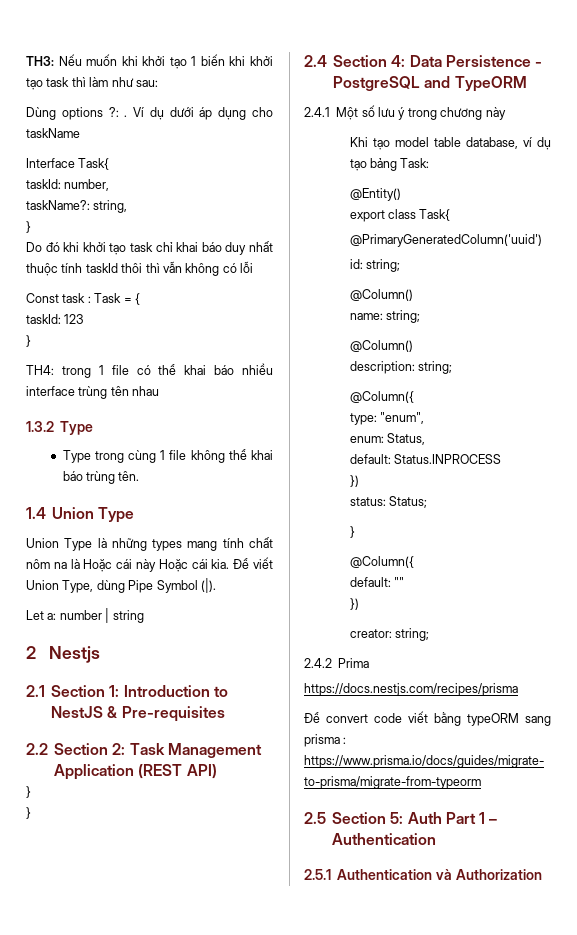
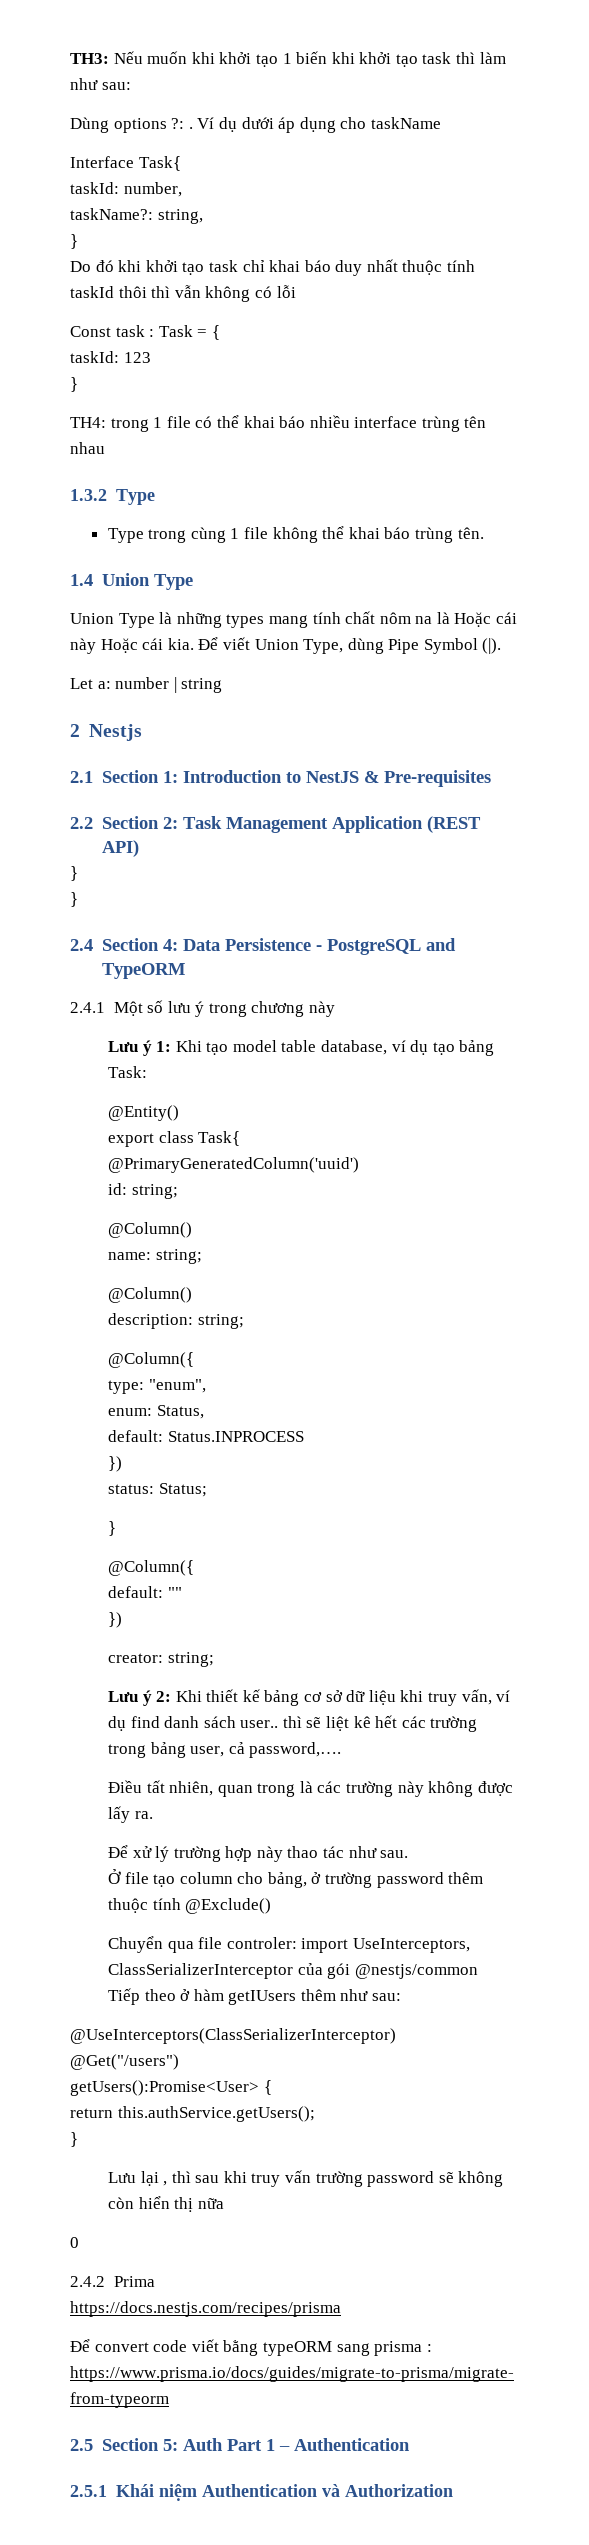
(506, 113) none -> [107,1040,172,1056] Lưu ý 1:
(429, 634) none -> [107,1689,511,1706] [107,1715,478,1732] [107,1742,342,1758] [107,1780,513,1797] [107,1806,153,1823] [107,1845,409,1862] [107,1869,484,1888] [107,1898,272,1914] [107,1936,470,1953] [107,1963,478,1979] [107,1988,402,2005] [70,2028,396,2044] [70,2054,179,2070] [70,2080,272,2096] [70,2106,315,2122] [70,2132,78,2147] [107,2170,504,2187] [107,2196,224,2212] [70,2237,79,2248] // Lưu ý 2: Khi thiết kế bảng cơ sở dữ liệu khi truy vấn, ví dụ find danh sách user.. thì sẽ liệt kê hết các trường trong bảng user, cả password,…. // Điều tất nhiên, quan trong là các trường này không được lấy ra. // Để xử lý trường hợp này thao tác như sau. // Ở file tạo column cho bảng, ở trường password thêm thuộc tính @Exclude() // Chuyển qua file controler: import UseInterceptors, ClassSerializerInterceptor của gói @nestjs/common // Tiếp theo ở hàm getIUsers thêm như sau: // @UseInterceptors(ClassSerializerInterceptor) // @Get("/users") // getUsers():Promise<User> { // return this.authService.getUsers(); // } // Lưu lại , thì sau khi truy vấn trường password sẽ không còn hiển thị nữa // 0
(331, 874) none -> [115,2484,197,2501] Khái niệm

